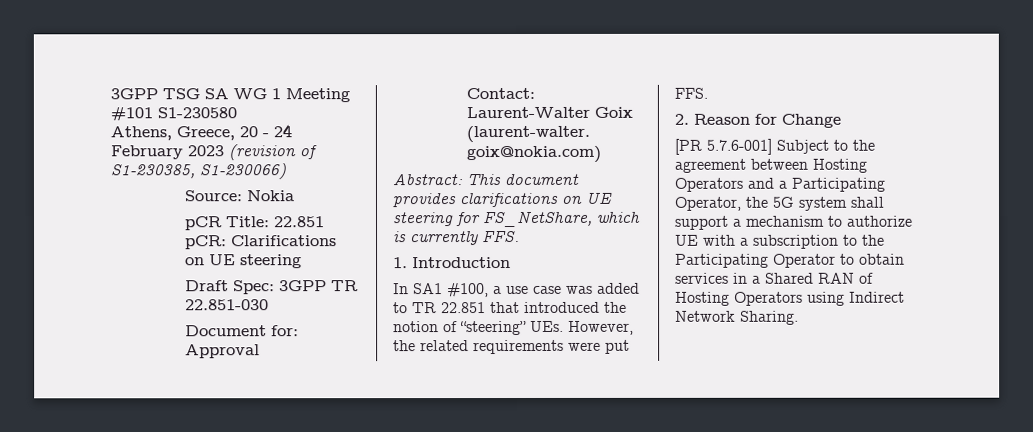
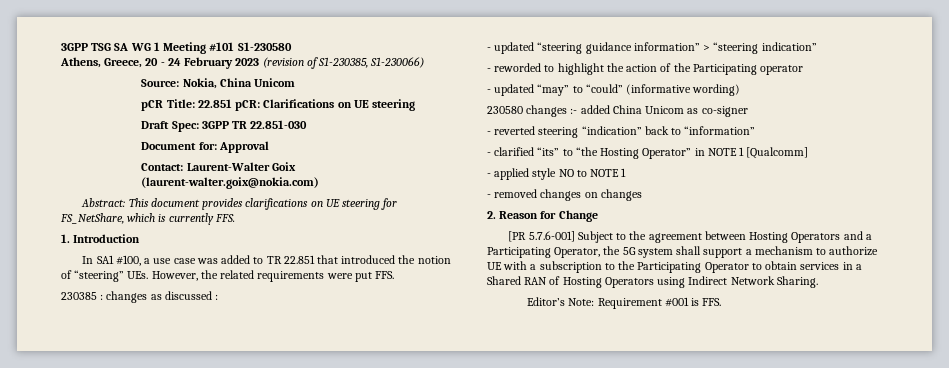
[246,190,295,202] Nokia -> [182,78,296,89] Nokia, China Unicom
(708, 93) none -> [61,291,219,303] [487,42,817,54] [487,63,804,75] [487,84,741,96] [487,105,748,117] [487,126,756,138] [487,147,809,159] [487,168,627,180] [487,189,642,201] // 230385 : changes as discussed : // - updated “steering guidance information” > “steering indication” // - reworded to highlight the action of the Participating operator // - updated “may” to “could” (informative wording) // 230580 changes :- added China Unicom as co-signer // - reverted steering “indication” back to “information” // - clarified “its” to “the Hosting Operator” in NOTE 1 [Qualcomm] // - applied style NO to NOTE 1 // - removed changes on changes
(799, 317) none -> [527,297,722,309] // Editor’s Note: Requirement #001 is FFS.

